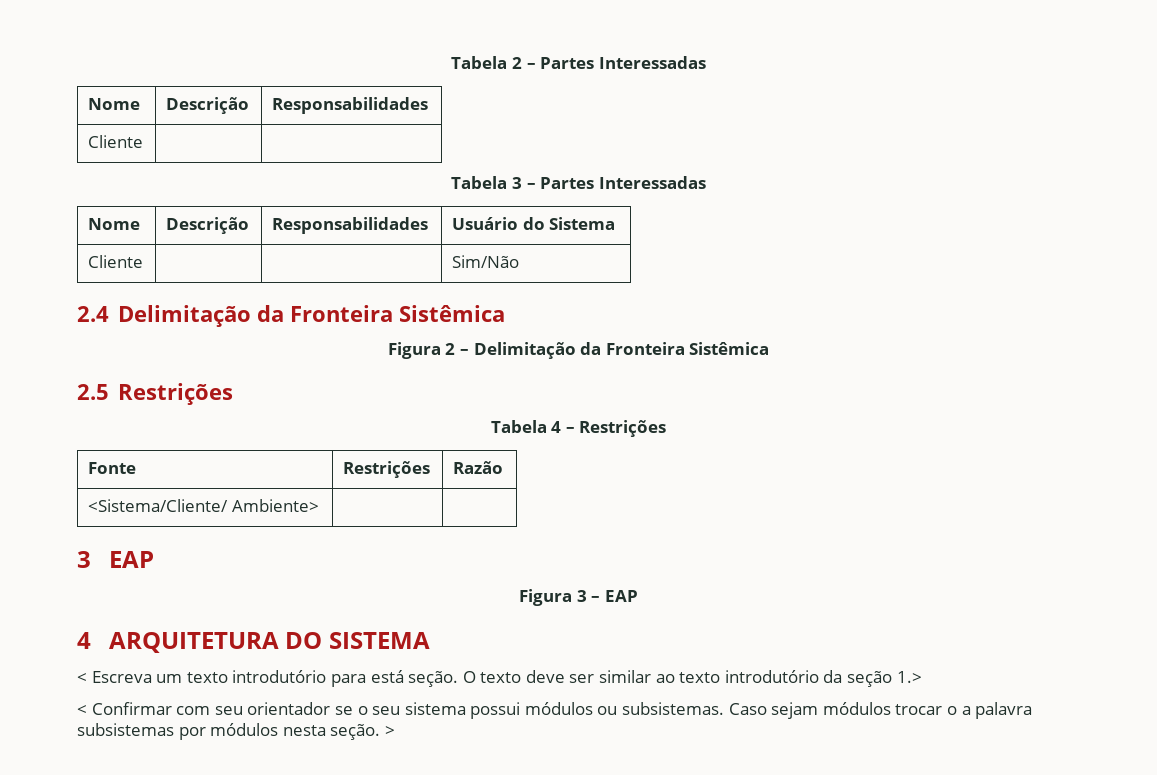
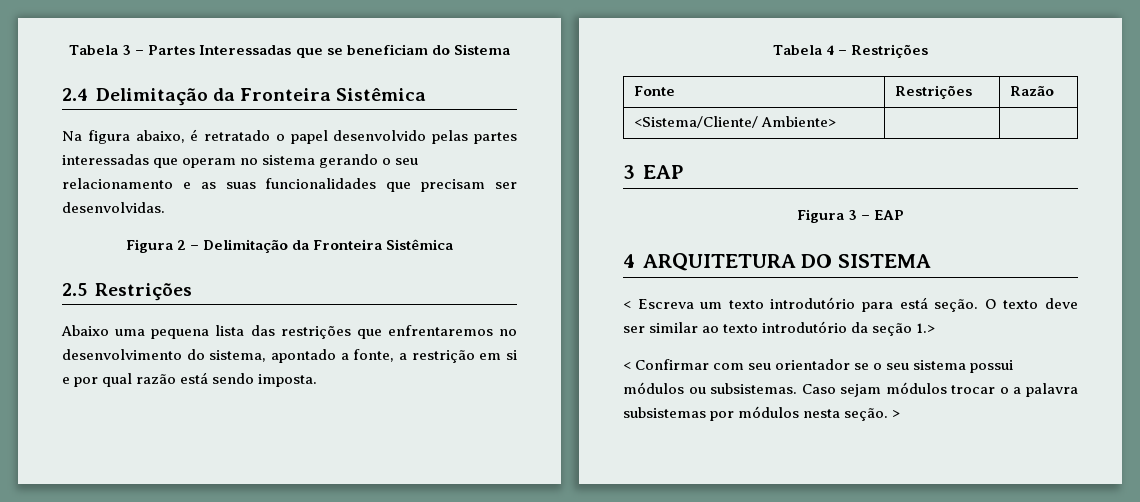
[451,56,706,69] [88,98,141,110] [166,97,250,114] [272,97,429,114] [88,135,144,148] [451,176,508,189] Tabela 2 – Partes Interessadas // Nome | Descrição | Responsabilidades // Cliente | | // Tabela -> [69,45,119,55] Tabela
[88,218,141,230] [166,217,250,234] [272,217,429,234] [452,217,519,230] // Nome | Descrição | Responsabilidades | Usuário -> [295,44,428,58] que se beneficiam
[88,255,144,268] [452,255,520,268] // Cliente | | | Sim/Não -> (510, 49) none
(505, 313) none -> [62,129,517,144] [62,154,419,168] [62,178,517,192] [62,202,165,213] // Na figura abaixo, é retratado o papel desenvolvido pelas partes interessadas que operam no sistema gerando o seu relacionamento e as suas funcionalidades que precisam ser desenvolvidas.
(233, 394) none -> [61,325,517,339] [62,349,518,363] [62,372,318,387] // Abaixo uma pequena lista das restrições que enfrentaremos no desenvolvimento do sistema, apontado a fonte, a restrição em si e por qual razão está sendo imposta.

